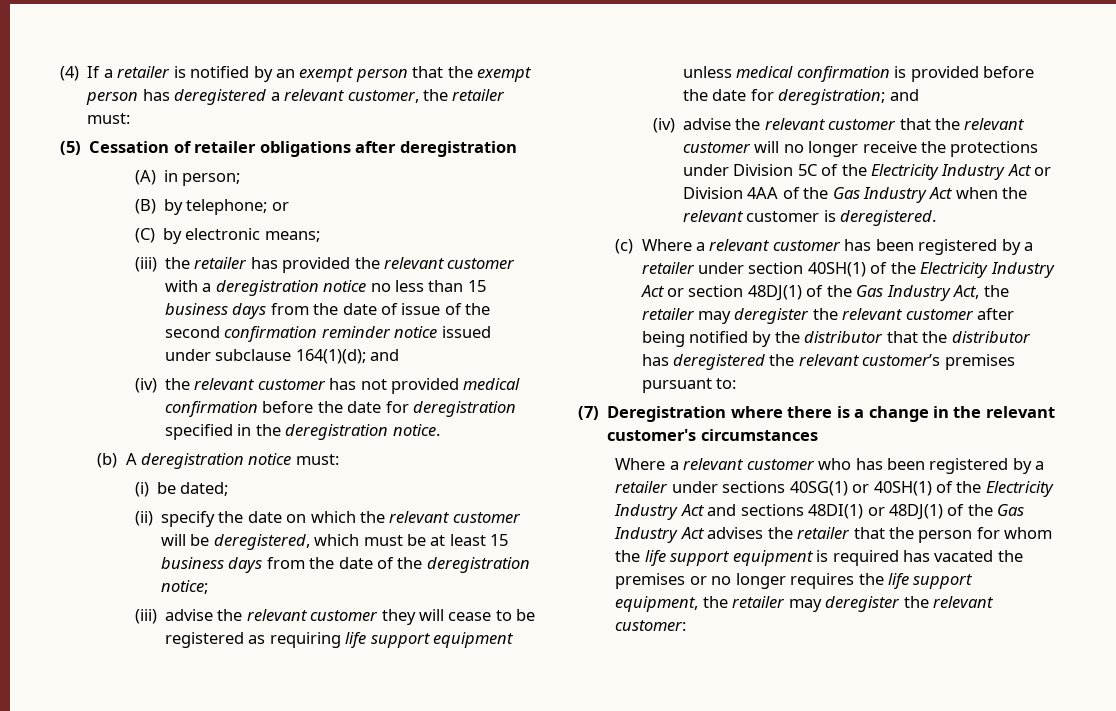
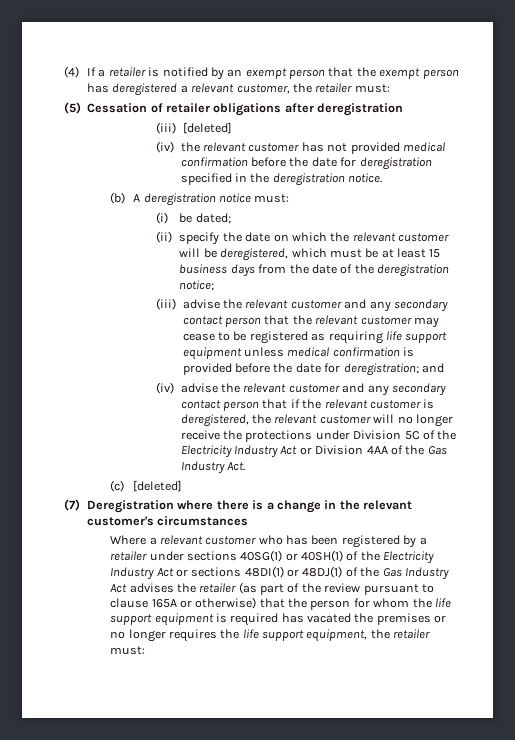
[134,170,241,186] [134,199,289,215] [134,228,320,244] [134,257,516,273] [164,280,486,296] [164,303,491,319] [164,326,491,342] [164,349,400,364] (A) in person; // (B) by telephone; or // (C) by electronic means; // (iii) the retailer has provided the relevant customer with a deregistration notice no less than 15 business days from the date of issue of the second confirmation reminder notice issued under subclause 164(1)(d); and -> [156,122,232,134] (iii) [deleted]
[381,609,445,625] they will -> [344,299,448,312] [182,315,439,328] and any secondary contact person that the relevant customer may
[899,118,931,130] that -> [342,383,446,396] [180,399,435,411] [180,414,249,427] and any secondary contact person that if the relevant customer is deregistered,
[929,187,1028,199] [682,210,937,226] [615,239,1034,255] [641,262,1055,278] [640,285,1009,301] [641,308,1015,324] [641,331,1031,347] [641,354,1015,370] [641,378,736,393] Act when the relevant customer is deregistered. // (c) Where a relevant customer has been registered by a retailer under section 40SH(1) of the Electricity Industry Act or section 48DJ(1) of the Gas Industry Act, the retailer may deregister the relevant customer after being notified by the distributor that the distributor has deregistered the relevant customer’s premises pursuant to: -> [226,462,245,471] [110,480,183,492] Act. // (c) [deleted]
[707,504,737,516] and -> [175,569,188,577] or
(851, 533) none -> [238,582,434,595] [110,597,257,609] (as part of the review pursuant to clause 165A or otherwise)
[788,596,993,612] [615,620,687,631] may deregister the relevant customer: -> [110,646,146,655] must:

